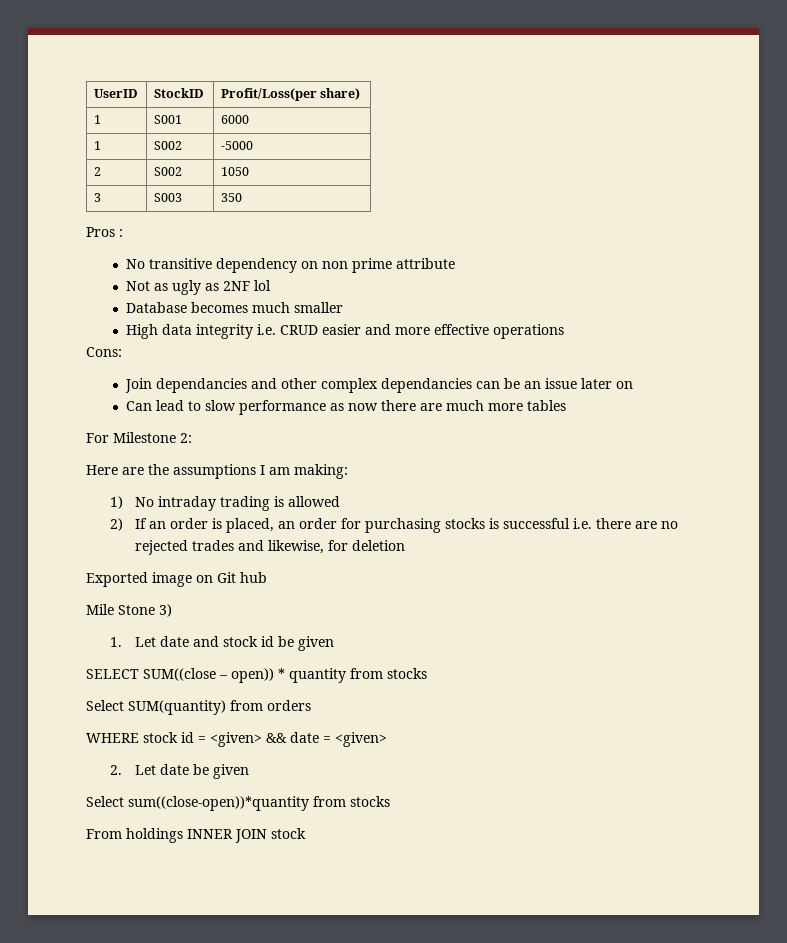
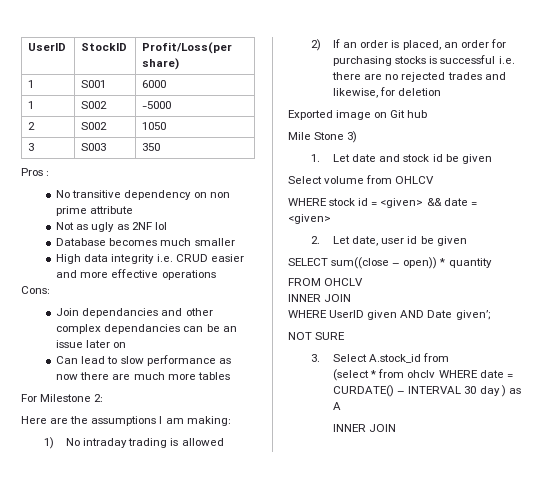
[86,668,427,683] [86,700,311,715] SELECT SUM((close – open)) * quantity from stocks // Select SUM(quantity) from orders -> [288,175,435,184] Select volume from OHLCV
[159,764,249,779] [86,796,390,811] [86,828,306,843] date be given // Select sum((close-open))*quantity from stocks // From holdings INNER JOIN stock -> [352,236,467,246] [288,257,492,269] [288,278,364,286] [288,294,352,302] [288,310,490,320] [288,332,346,340] [310,353,450,363] [333,369,513,381] [333,385,521,397] [333,402,342,410] [333,424,397,432] date, user id be given // SELECT sum((close – open)) * quantity // FROM OHCLV // INNER JOIN // WHERE UserID given AND Date given’; // NOT SURE // 3. Select A.stock_id from // (select * from ohclv WHERE date = CURDATE() – INTERVAL 30 day ) as A // INNER JOIN

